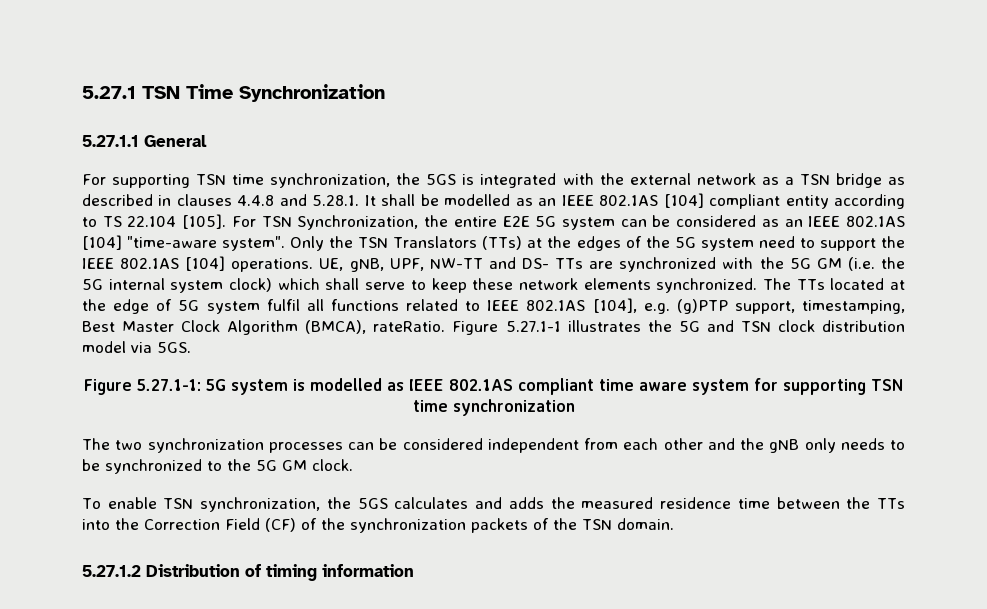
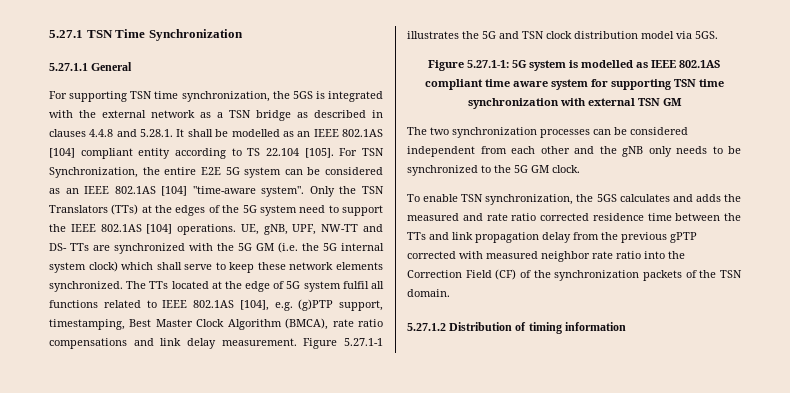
[373,321,446,332] rateRatio. -> [332,319,383,327] [49,338,297,349] rate ratio compensations and link delay measurement.
(575, 407) none -> [559,98,682,106] with external TSN GM
(654, 503) none -> [462,213,589,221] and rate ratio corrected
(906, 503) none -> [429,232,697,243] [407,251,641,262] and link propagation delay from the previous gPTP corrected with measured neighbor rate ratio

